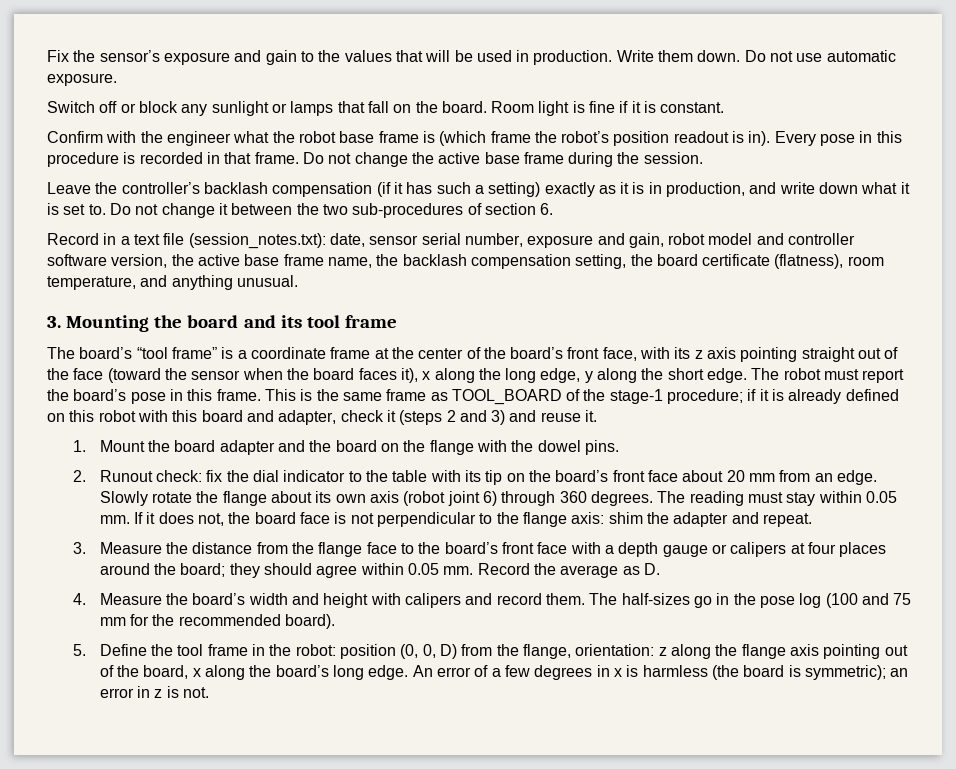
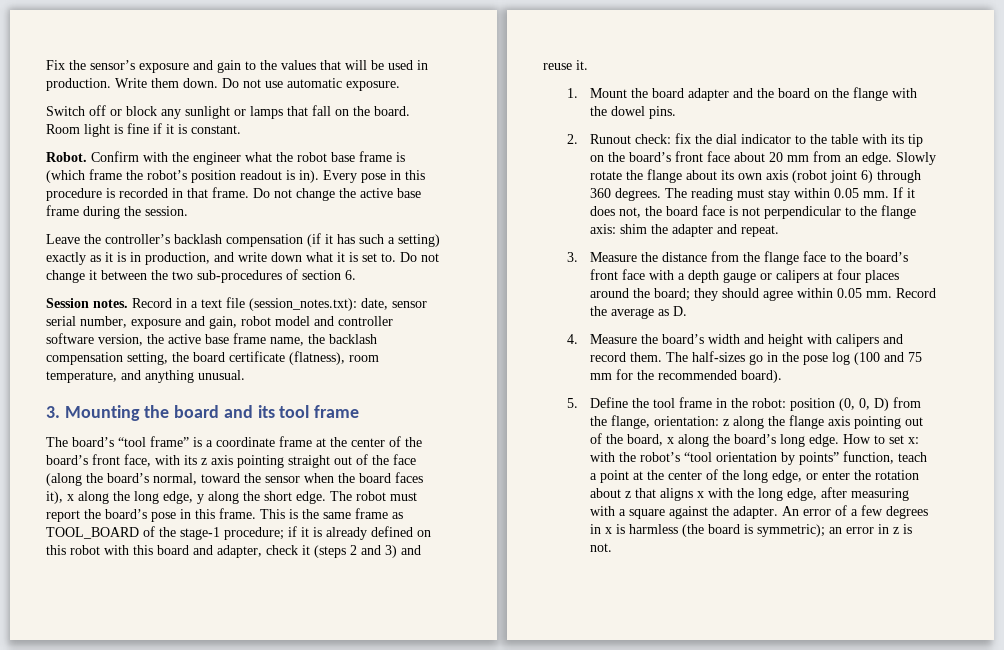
(725, 107) none -> [46,152,87,162] Robot.
(554, 209) none -> [46,298,128,308] Session notes.
[107,368,161,383] (toward -> [46,473,240,486] (along the board’s normal, toward
(409, 672) none -> [843,434,920,444] [590,451,928,465] [590,469,920,483] [590,487,910,501] [590,506,779,519] How to set x: with the robot’s “tool orientation by points” function, teach a point at the center of the long edge, or enter the rotation about z that aligns x with the long edge, after measuring with a square against the adapter.

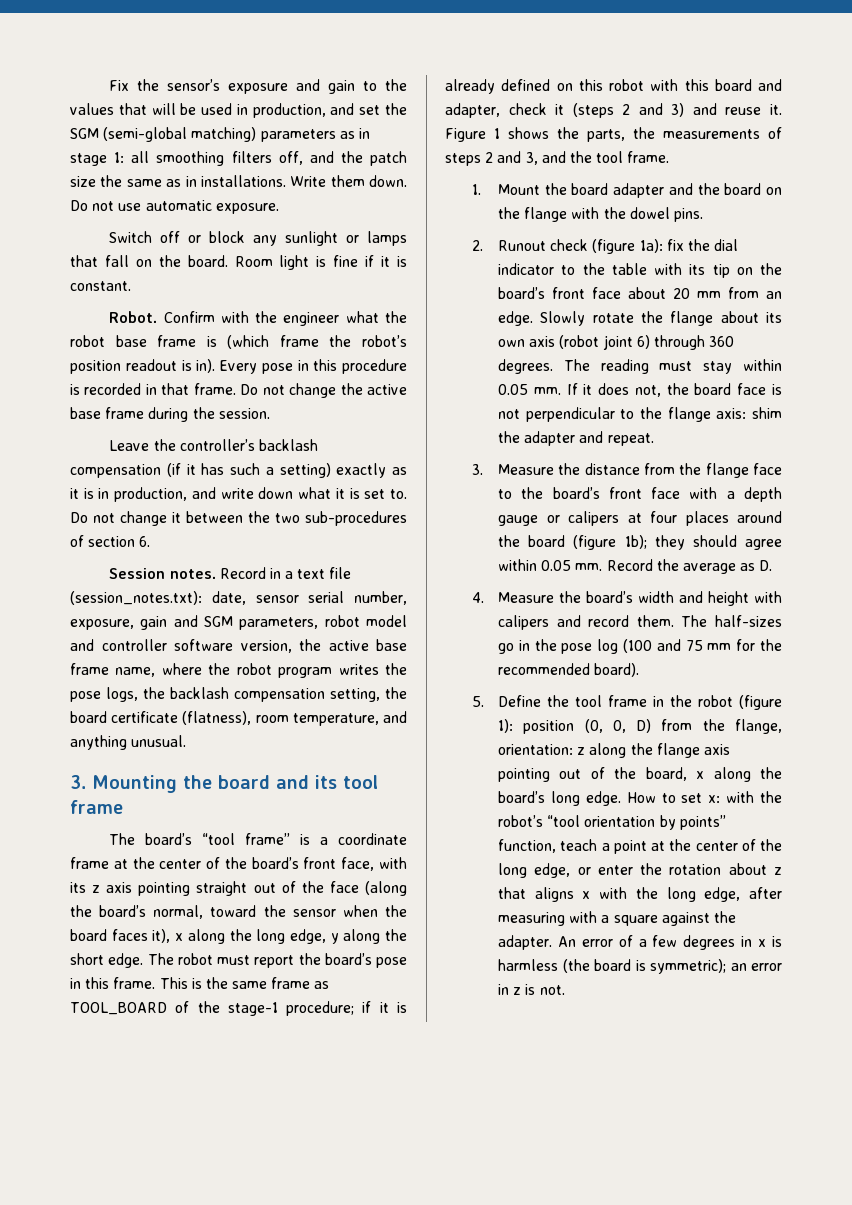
[46,78,111,91] production. -> [252,103,407,118] [70,127,370,142] [70,151,407,166] [70,175,286,187] production, and set the SGM (semi-global matching) parameters as in stage 1: all smoothing filters off, and the patch size the same as in installations.
[131,316,237,329] exposure and gain, -> [70,615,319,630] exposure, gain and SGM parameters,
(304, 341) none -> [161,663,407,678] [70,687,138,702] where the robot program writes the pose logs,
(588, 65) none -> [445,127,782,142] [445,151,670,166] Figure 1 shows the parts, the measurements of steps 2 and 3, and the tool frame.
[635,134,672,144] check: -> [550,239,663,254] check (figure 1a):
[654,288,691,301] board; -> [528,535,647,550] board (figure 1b);
[752,398,787,408] robot: -> [698,695,782,710] [498,719,514,733] robot (figure 1):

